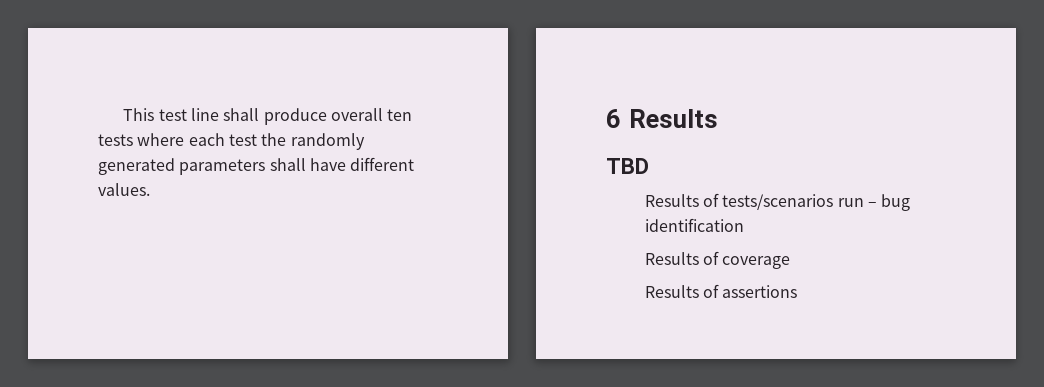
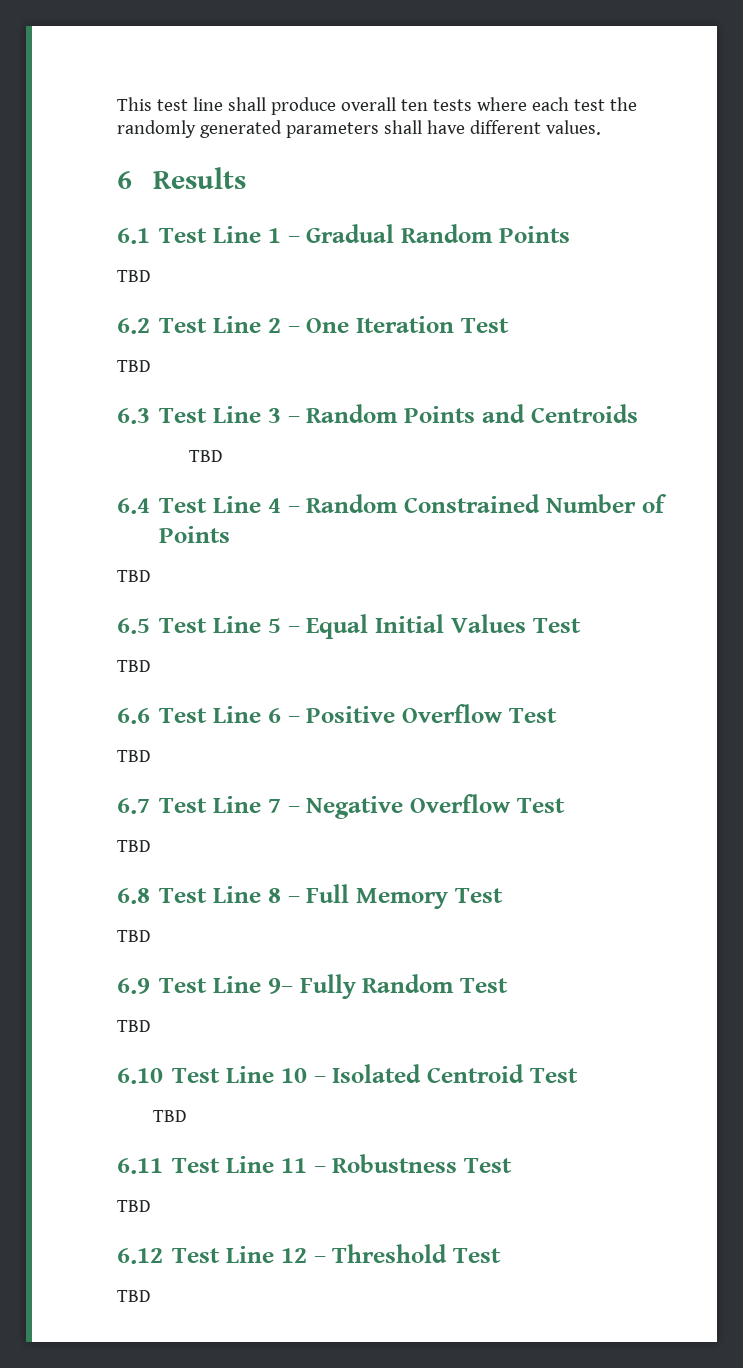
[606,158,649,174] [644,193,911,211] [644,218,744,232] [644,251,791,269] [644,284,798,298] TBD // Results of tests/scenarios run – bug identification // Results of coverage // Results of assertions -> [117,224,570,244] [117,270,151,282] [117,316,509,334] [117,360,151,372] [117,404,638,424] [188,450,223,462] [117,494,667,514] [159,526,231,543] [117,570,151,582] [117,614,581,639] [117,660,151,672] [117,704,557,724] [117,750,151,762] [117,794,565,819] [117,840,151,852] [117,884,503,909] [117,930,151,942] [117,974,508,999] [117,1020,151,1032] [117,1064,578,1084] [152,1110,187,1122] [117,1154,512,1174] [117,1200,151,1212] [117,1244,501,1264] [117,1290,151,1302] 6.1 Test Line 1 – Gradual Random Points // TBD // 6.2 Test Line 2 – One Iteration Test // TBD // 6.3 Test Line 3 – Random Points and Centroids // TBD // 6.4 Test Line 4 – Random Constrained Number of Points // TBD // 6.5 Test Line 5 – Equal Initial Values Test // TBD // 6.6 Test Line 6 – Positive Overflow Test // TBD // 6.7 Test Line 7 – Negative Overflow Test // TBD // 6.8 Test Line 8 – Full Memory Test // TBD // 6.9 Test Line 9– Fully Random Test // TBD // 6.10 Test Line 10 – Isolated Centroid Test // TBD // 6.11 Test Line 11 – Robustness Test // TBD // 6.12 Test Line 12 – Threshold Test // TBD

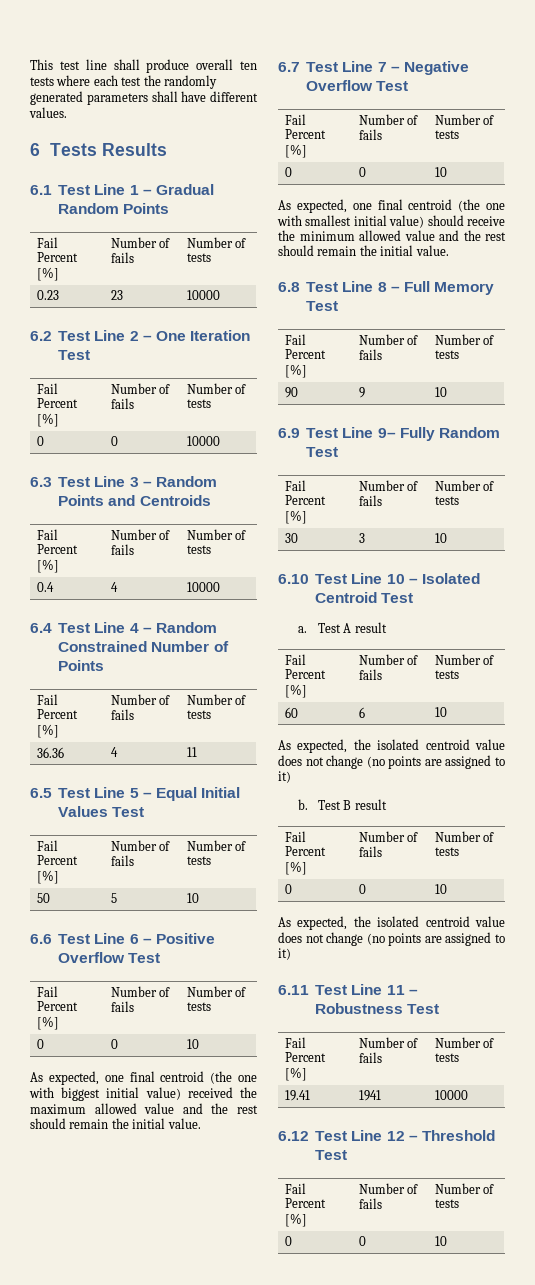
(132, 180) none -> [49,143,97,156] Tests
[117,270,151,282] // TBD -> [37,237,59,248] [37,252,79,262] [37,267,60,281] [111,237,171,248] [111,252,135,263] [187,237,247,248] [187,253,212,262] [37,290,60,300] [111,290,124,300] [187,290,221,300] // Fail Percent [%] | Number of fails | Number of tests // 0.23 | 23 | 10000
[117,360,151,372] // TBD -> [37,383,59,394] [37,398,79,408] [37,413,60,427] [111,383,171,394] [111,398,135,409] [187,383,247,394] [187,399,212,408] [37,436,45,446] [111,436,119,446] [187,436,221,446] // Fail Percent [%] | Number of fails | Number of tests // 0 | 0 | 10000
[188,450,223,462] // TBD -> [37,529,59,540] [37,544,79,554] [37,559,60,573] [111,529,171,540] [111,544,135,555] [187,529,247,540] [187,545,212,554] [37,582,55,592] [111,582,119,592] [187,582,221,592] // Fail Percent [%] | Number of fails | Number of tests // 0.4 | 4 | 10000
[117,570,151,582] // TBD -> [37,694,59,705] [37,709,79,719] [37,724,60,738] [111,694,171,705] [111,709,135,720] [187,694,247,705] [187,710,212,719] [37,747,65,758] [111,747,119,757] [187,747,198,757] // Fail Percent [%] | Number of fails | Number of tests // 36.36 | 4 | 11
[117,660,151,672] // TBD -> [37,840,59,851] [37,855,79,865] [37,870,60,884] [111,840,171,851] [111,855,135,866] [187,840,247,851] [187,856,212,865] [37,893,51,903] [111,893,118,903] [187,893,200,903] // Fail Percent [%] | Number of fails | Number of tests // 50 | 5 | 10
[117,750,151,762] // TBD -> [37,986,59,997] [37,1001,79,1011] [37,1016,60,1030] [111,986,171,997] [111,1001,135,1012] [187,986,247,997] [187,1002,212,1011] [37,1039,45,1049] [111,1039,119,1049] [187,1039,200,1049] [30,1071,257,1085] [29,1087,257,1101] [30,1103,258,1114] [30,1118,201,1129] // Fail Percent [%] | Number of fails | Number of tests // 0 | 0 | 10 // As expected, one final centroid (the one with biggest initial value) received the maximum allowed value and the rest should remain the initial value.
[117,840,151,852] // TBD -> [285,114,307,125] [285,129,327,139] [285,144,308,158] [359,114,419,125] [359,129,383,140] [435,114,495,125] [435,130,460,139] [285,167,293,177] [359,167,367,177] [435,167,448,177] [278,199,505,213] [277,215,505,228] [278,230,506,241] [278,245,449,256] // Fail Percent [%] | Number of fails | Number of tests // 0 | 0 | 10 // As expected, one final centroid (the one with smallest initial value) should receive the minimum allowed value and the rest should remain the initial value.
[117,930,151,942] // TBD -> [285,334,307,345] [285,349,327,359] [285,364,308,378] [359,334,419,345] [359,349,383,360] [435,334,495,345] [435,350,460,359] [285,387,299,398] [359,387,366,398] [435,387,448,397] // Fail Percent [%] | Number of fails | Number of tests // 90 | 9 | 10
[117,1020,151,1032] // TBD -> [285,480,307,491] [285,495,327,505] [285,510,308,524] [359,480,419,491] [359,495,383,506] [435,480,495,491] [435,496,460,505] [285,533,299,543] [359,533,366,543] [435,533,448,543] // Fail Percent [%] | Number of fails | Number of tests // 30 | 3 | 10
[152,1110,187,1122] TBD -> [297,622,387,633] [285,654,307,665] [285,669,327,679] [285,684,308,698] [359,654,419,665] [359,669,383,680] [435,654,495,665] [435,670,460,679] [285,707,299,718] [359,707,366,718] [435,707,448,717] [278,739,505,753] [278,755,505,769] [278,771,291,783] [297,799,387,810] [285,831,307,842] [285,846,327,856] [285,861,308,875] [359,831,419,842] [359,846,383,857] [435,831,495,842] [435,847,460,856] [285,884,293,894] [359,884,367,894] [435,884,448,894] [278,916,505,930] [278,932,505,946] [278,948,291,960] a. Test A result // Fail Percent [%] | Number of fails | Number of tests // 60 | 6 | 10 // As expected, the isolated centroid value does not change (no points are assigned to it) // b. Test B result // Fail Percent [%] | Number of fails | Number of tests // 0 | 0 | 10 // As expected, the isolated centroid value does not change (no points are assigned to it)
[117,1200,151,1212] // TBD -> [285,1037,307,1048] [285,1052,327,1062] [285,1067,308,1081] [359,1037,419,1048] [359,1052,383,1063] [435,1037,495,1048] [435,1053,460,1062] [285,1090,311,1101] [359,1090,382,1101] [435,1090,469,1100] // Fail Percent [%] | Number of fails | Number of tests // 19.41 | 1941 | 10000
[117,1290,151,1302] // TBD -> [285,1183,307,1194] [285,1198,327,1208] [285,1213,308,1227] [359,1183,419,1194] [359,1198,383,1209] [435,1183,495,1194] [435,1199,460,1208] [285,1236,293,1246] [359,1236,367,1246] [435,1236,448,1246] // Fail Percent [%] | Number of fails | Number of tests // 0 | 0 | 10

